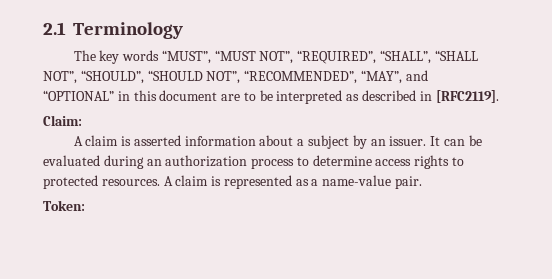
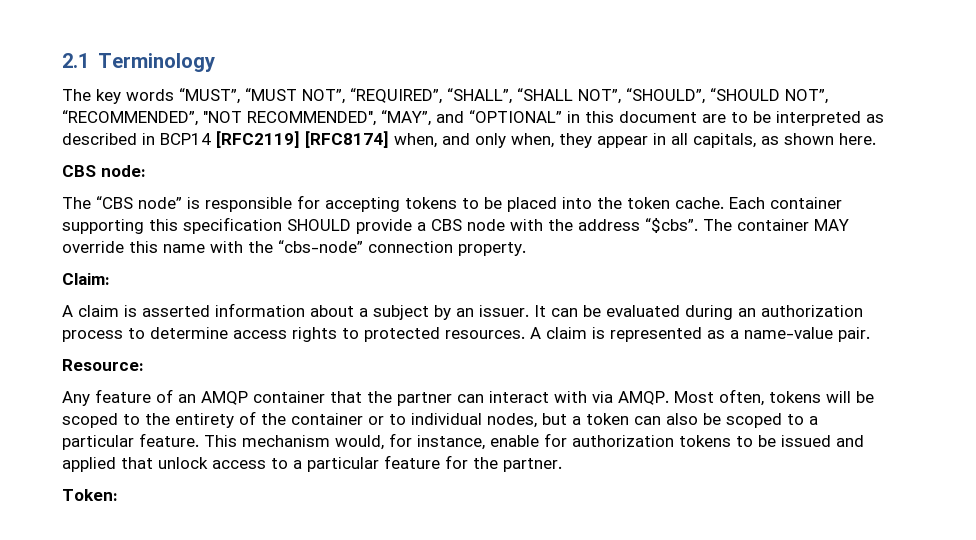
(358, 77) none -> [203,111,376,126] "NOT RECOMMENDED",
[435,90,499,103] [RFC2119]. -> [160,131,876,148] [62,165,146,177] [62,195,842,212] [62,217,849,234] [62,240,526,256] BCP14 [RFC2119] [RFC8174] when, and only when, they appear in all capitals, as shown here. // CBS node: // The “CBS node” is responsible for accepting tokens to be placed into the token cache. Each container supporting this specification SHOULD provide a CBS node with the address “$cbs”. The container MAY override this name with the “cbs-node” connection property.
(423, 182) none -> [62,359,144,371] [62,389,874,406] [62,411,818,428] [62,433,864,450] [62,455,562,472] // Resource: // Any feature of an AMQP container that the partner can interact with via AMQP. Most often, tokens will be scoped to the entirety of the container or to individual nodes, but a token can also be scoped to a particular feature. This mechanism would, for instance, enable for authorization tokens to be issued and applied that unlock access to a particular feature for the partner.

